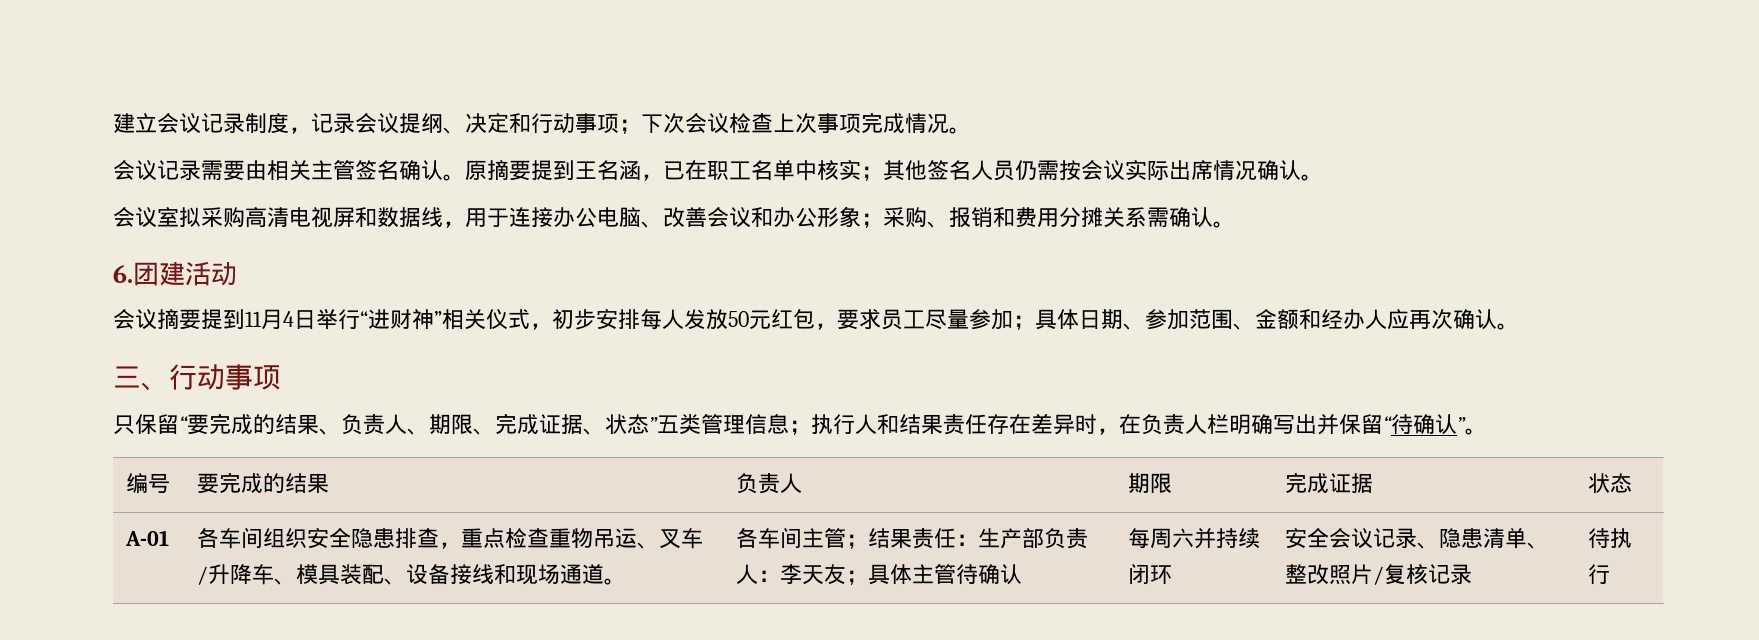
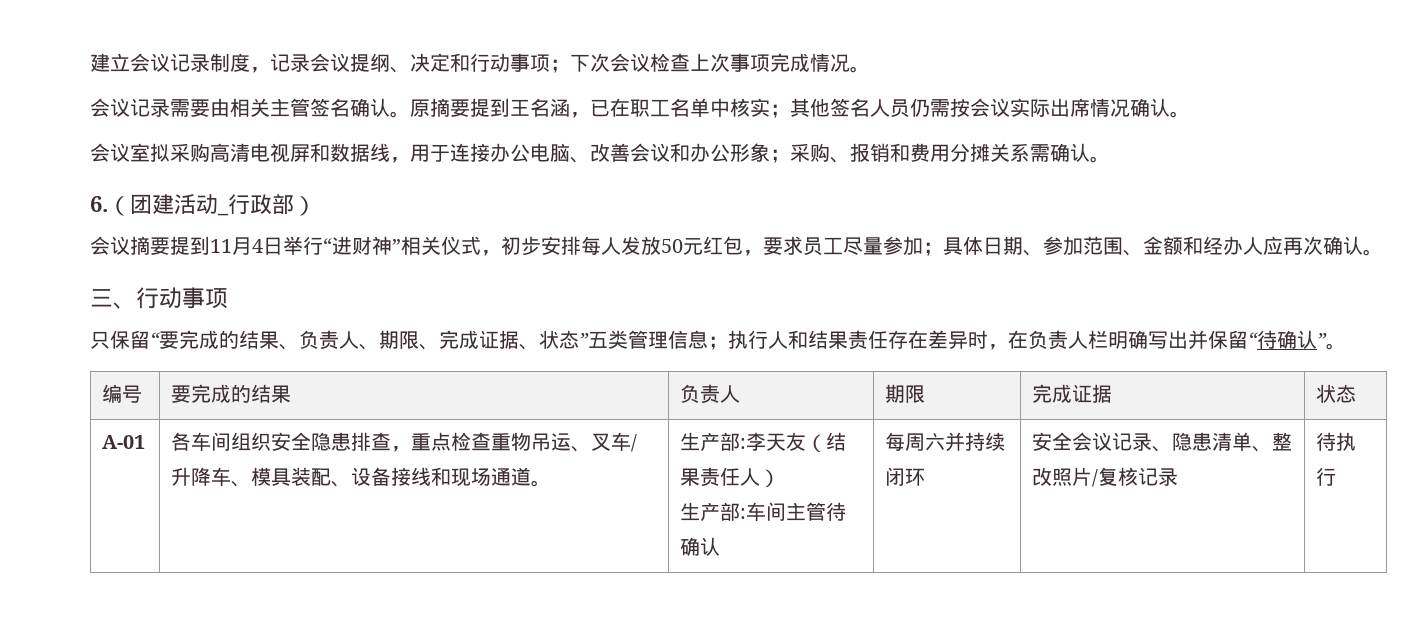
(133, 274) none -> [108,196,130,216] （
(237, 273) none -> [217,194,316,216] _行政部）
[735,527,1088,549] [735,564,912,585] 各车间主管；结果责任：生产部负责人：李天友；具体 -> [680,432,847,453] [680,467,781,488] [680,502,787,522] 生产部:李天友（结果责任人） // 生产部:车间

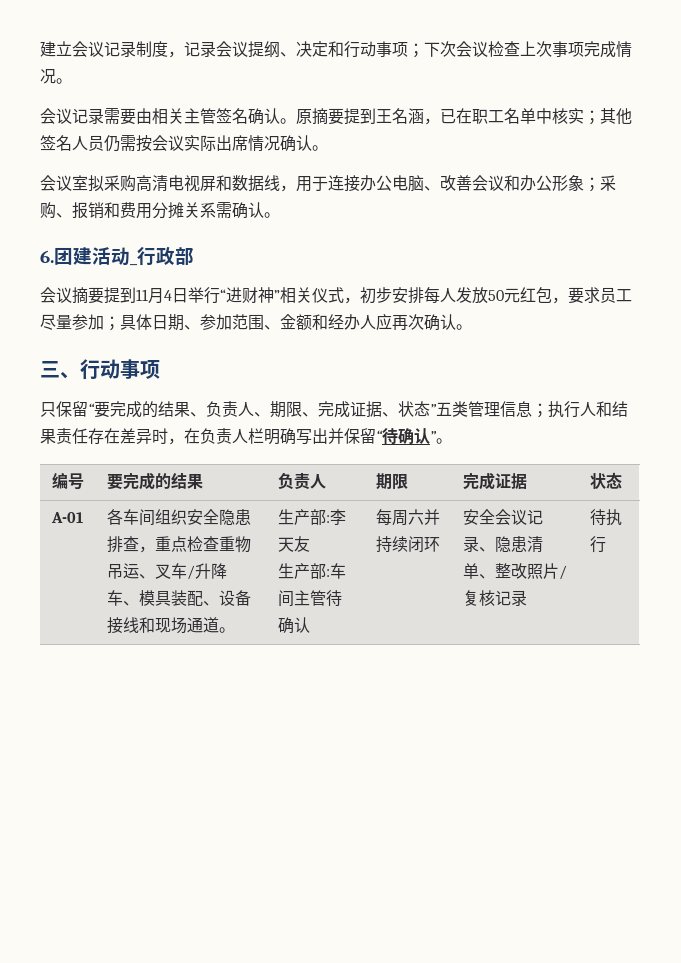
[108,196,130,216] （ -> (54, 256) none
[294,196,316,216] ） -> (194, 256) none
[806,432,847,453] [680,467,781,488] （结果责任人） -> (310, 544) none

